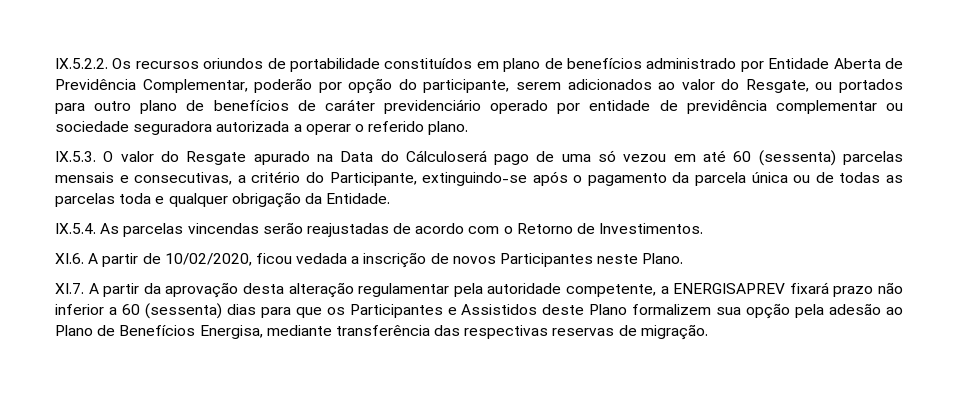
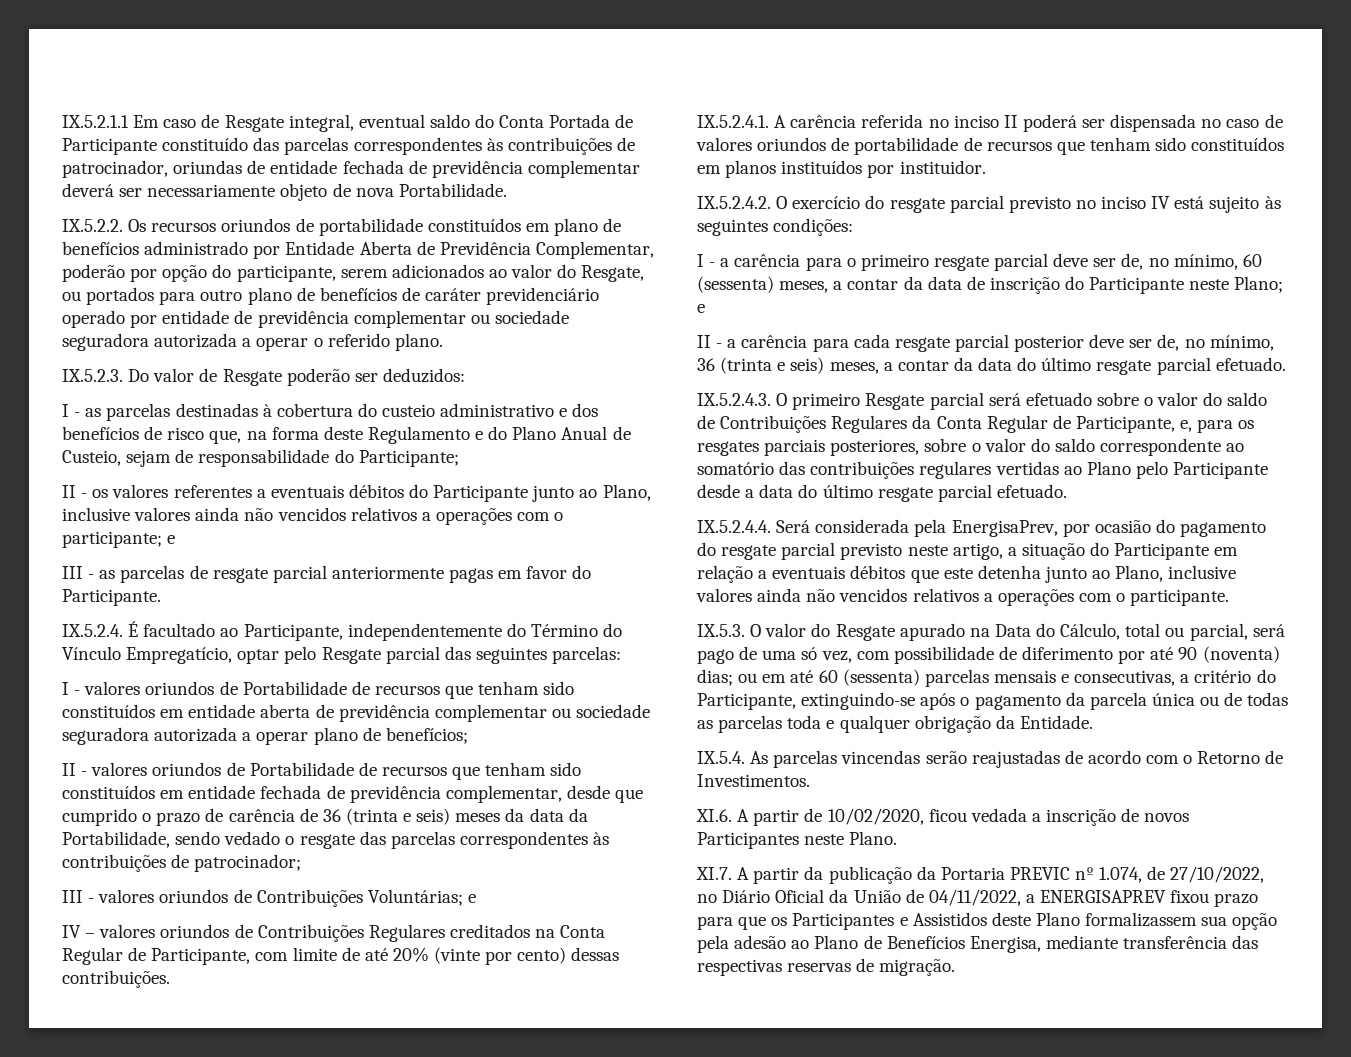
(55, 63) none -> [62,114,634,132] [62,137,635,155] [62,160,640,178] [62,183,507,201] IX.5.2.1.1 Em caso de Resgate integral, eventual saldo do Conta Portada de Participante constituído das parcelas correspondentes às contribuições de patrocinador, oriundas de entidade fechada de previdência complementar deverá ser necessariamente objeto de nova Portabilidade. //
(469, 128) none -> [62,368,465,386] [62,403,599,421] [62,426,631,444] [62,449,459,467] [62,484,651,502] [62,507,564,525] [62,531,176,548] [62,565,592,583] [62,589,161,606] [62,621,623,641] [62,646,622,664] [62,681,575,699] [62,704,651,722] [62,727,468,745] [62,762,582,780] [62,785,644,803] [62,808,588,826] [62,831,610,849] [62,854,302,872] [62,889,476,907] [62,924,606,942] [62,947,620,965] [62,970,170,988] [697,114,1283,132] [696,137,1285,155] [697,160,986,178] [697,195,1281,213] [697,218,854,236] [697,253,1262,271] [697,276,1284,294] [697,304,705,313] [697,334,1274,352] [697,357,1286,375] [697,392,1268,410] [697,415,1255,433] [697,438,1245,456] [697,461,1269,479] [697,484,1067,502] [697,519,1267,537] [697,542,1239,560] [697,565,1237,583] [696,588,1230,606] // IX.5.2.3. Do valor de Resgate poderão ser deduzidos: // I - as parcelas destinadas à cobertura do custeio administrativo e dos benefícios de risco que, na forma deste Regulamento e do Plano Anual de Custeio, sejam de responsabilidade do Participante; // II - os valores referentes a eventuais débitos do Participante junto ao Plano, inclusive valores ainda não vencidos relativos a operações com o participante; e // III - as parcelas de resgate parcial anteriormente pagas em favor do Participante. // IX.5.2.4. É facultado ao Participante, independentemente do Término do Vínculo Empregatício, optar pelo Resgate parcial das seguintes parcelas: // I - valores oriundos de Portabilidade de recursos que tenham sido constituídos em entidade aberta de previdência complementar ou sociedade seguradora autorizada a operar plano de benefícios; // II - valores oriundos de Portabilidade de recursos que tenham sido constituídos em entidade fechada de previdência complementar, desde que cumprido o prazo de carência de 36 (trinta e seis) meses da data da Portabilidade, sendo vedado o resgate das parcelas correspondentes às contribuições de patrocinador; // III - valores oriundos de Contribuições Voluntárias; e // IV – valores oriundos de Contribuições Regulares creditados na Conta Regular de Participante, com limite de até 20% (vinte por cento) dessas contribuições. // IX.5.2.4.1. A carência referida no inciso II poderá ser dispensada no caso de valores oriundos de portabilidade de recursos que tenham sido constituídos em planos instituídos por instituidor. // IX.5.2.4.2. O exercício do resgate parcial previsto no inciso IV está sujeito às seguintes condições: // I - a carência para o primeiro resgate parcial deve ser de, no mínimo, 60 (sessenta) meses, a contar da data de inscrição do Participante neste Plano; e // II - a carência para cada resgate parcial posterior deve ser de, no mínimo, 36 (trinta e seis) meses, a contar da data do último resgate parcial efetuado. // IX.5.2.4.3. O primeiro Resgate parcial será efetuado sobre o valor do saldo de Contribuições Regulares da Conta Regular de Participante, e, para os resgates parciais posteriores, sobre o valor do saldo correspondente ao somatório das contribuições regulares vertidas ao Plano pelo Participante desde a data do último resgate parcial efetuado. // IX.5.2.4.4. Será considerada pela EnergisaPrev, por ocasião do pagamento do resgate parcial previsto neste artigo, a situação do Participante em relação a eventuais débitos que este detenha junto ao Plano, inclusive valores ainda não vencidos relativos a operações com o participante.
[405,150,667,165] Cálculoserá pago de uma só vezou -> [1060,623,1285,641] [697,646,1280,664] [697,669,758,686] Cálculo, total ou parcial, será pago de uma só vez, com possibilidade de diferimento por até 90 (noventa) dias; ou
[165,282,904,298] [55,303,256,319] aprovação desta alteração regulamentar pela autoridade competente, a ENERGISAPREV fixará prazo não inferior a 60 (sessenta) dias -> [828,866,1265,884] [697,889,1259,907] publicação da Portaria PREVIC nº 1.074, de 27/10/2022, no Diário Oficial da União de 04/11/2022, a ENERGISAPREV fixou prazo
[632,304,712,315] formalizem -> [1085,912,1198,927] formalizassem

